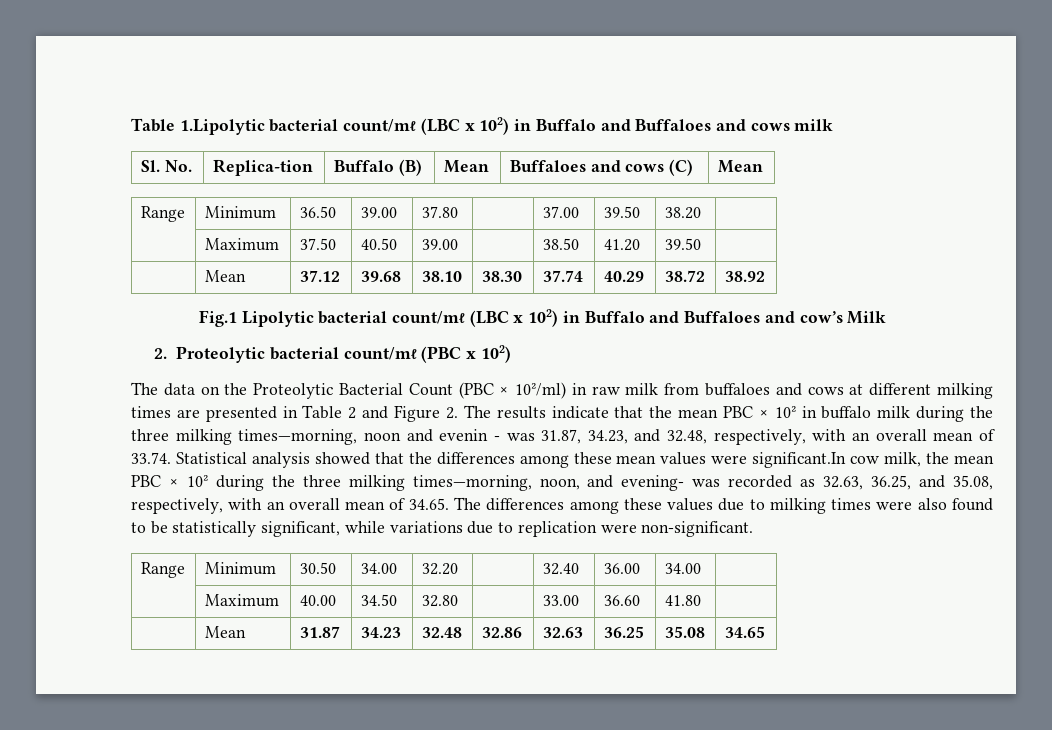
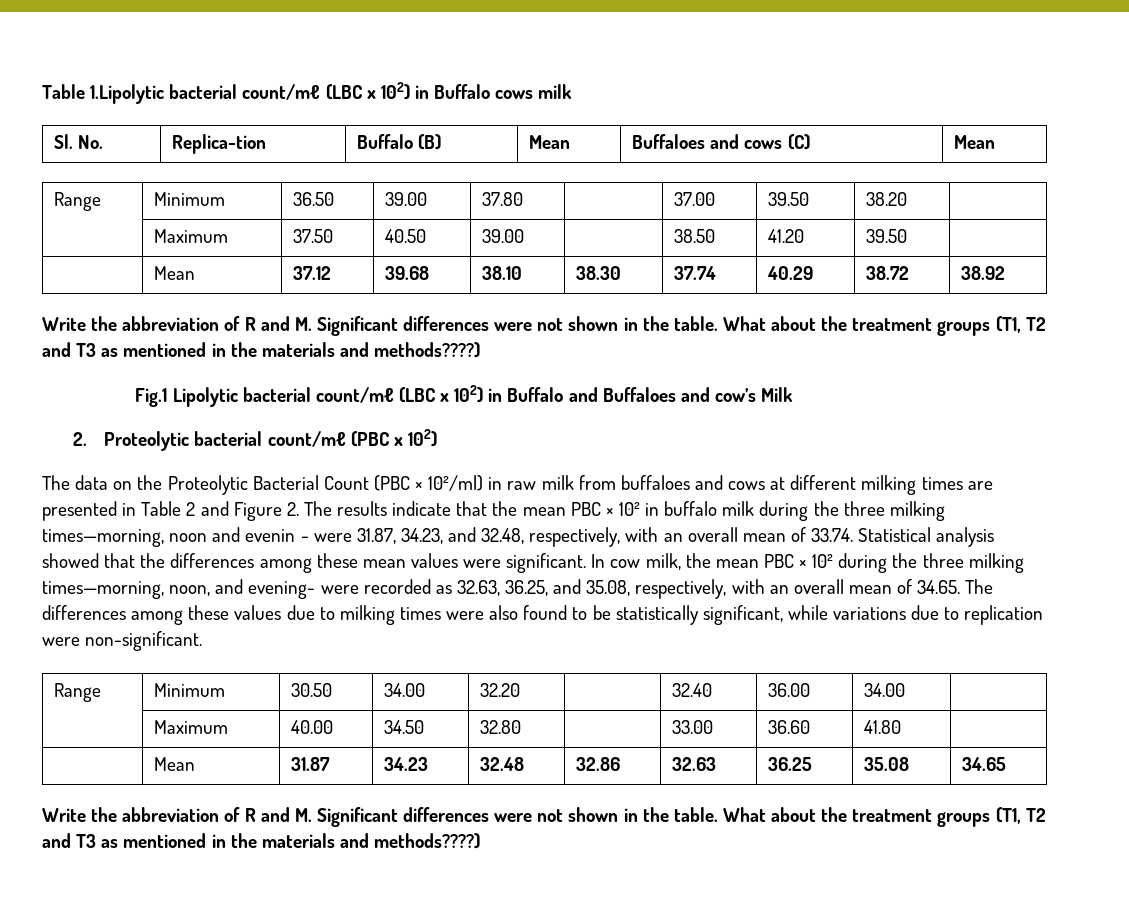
[600,119,746,131] and Buffaloes and -> (491, 91) none
(765, 276) none -> [42,316,1046,336] [42,342,481,358] // Write the abbreviation of R and M. Significant differences were not shown in the table. What about the treatment groups (T1, T2 and T3 as mentioned in the materials and methods????)
[506,433,535,441] was -> [313,533,352,542] were
[752,452,847,468] significant.In -> [506,553,606,573] significant. In
[692,479,721,487] was -> [320,585,359,594] were
(765, 632) none -> [42,807,1046,827] [42,833,481,849] // Write the abbreviation of R and M. Significant differences were not shown in the table. What about the treatment groups (T1, T2 and T3 as mentioned in the materials and methods????)

